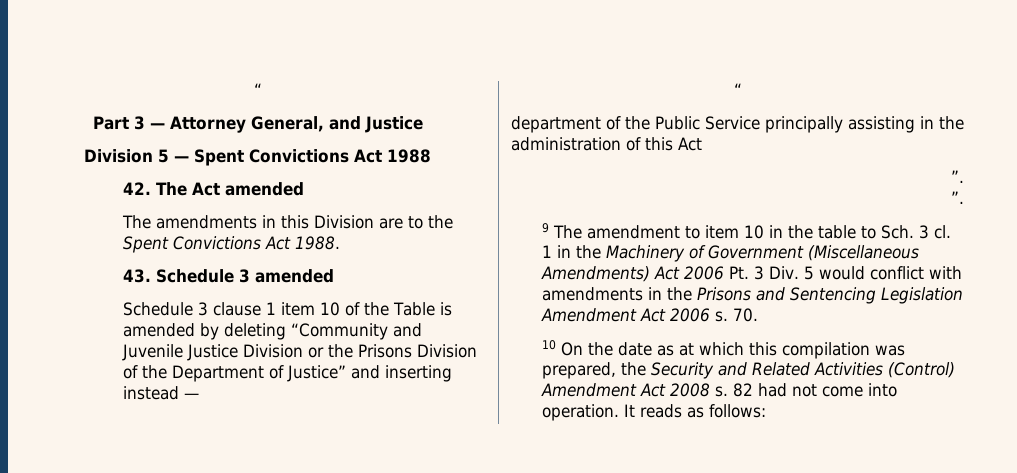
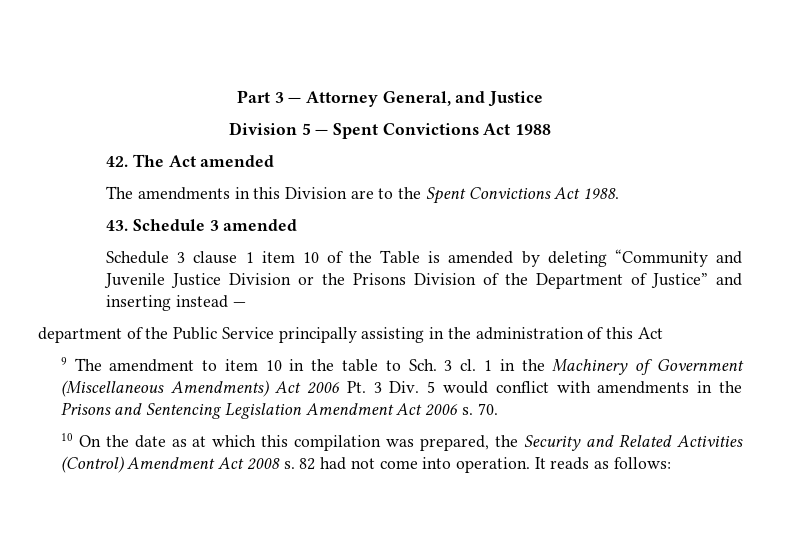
[253,83,262,96] “ // -> (236, 96) none
[733,83,742,96] // “ -> (246, 304) none
[951,170,964,183] [951,191,964,204] // ”. // ”. -> (663, 333) none

